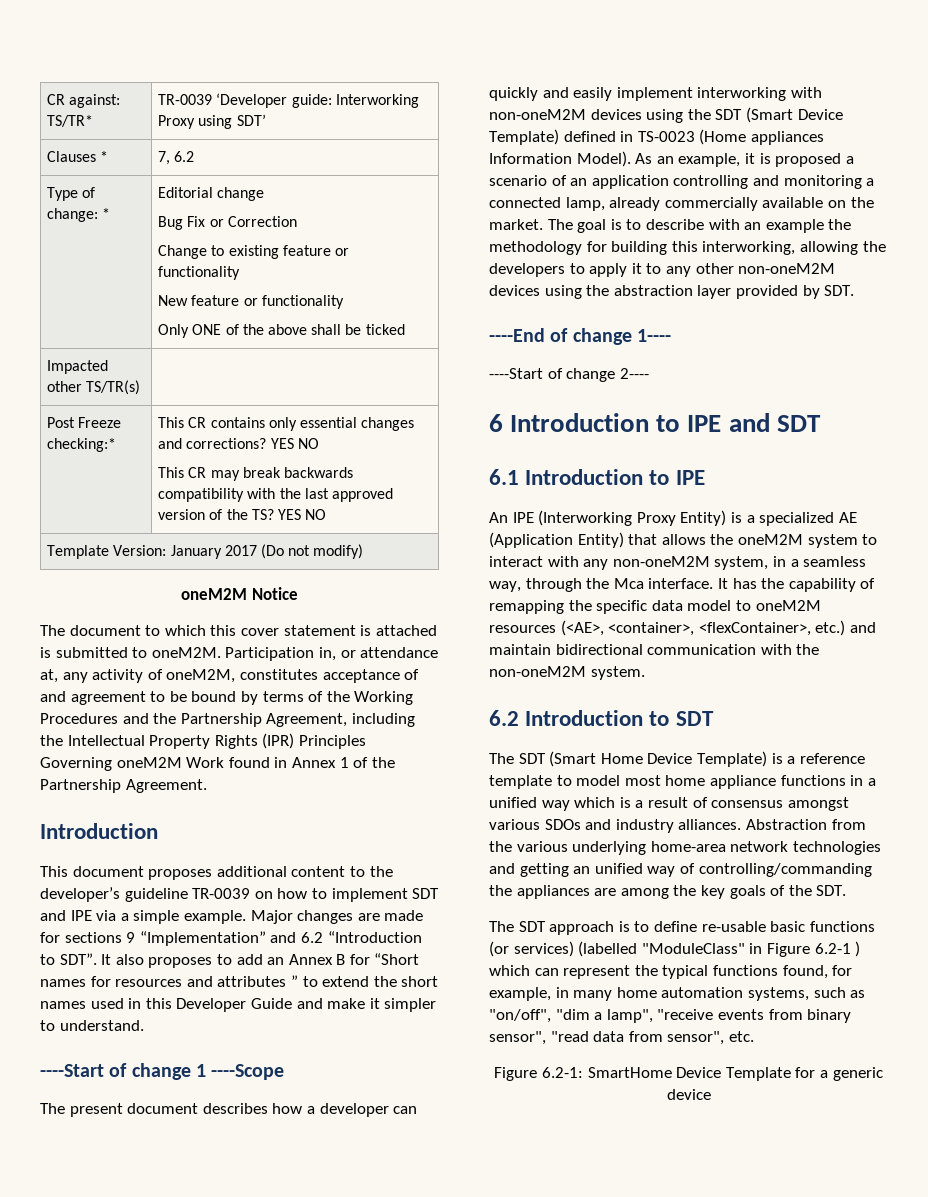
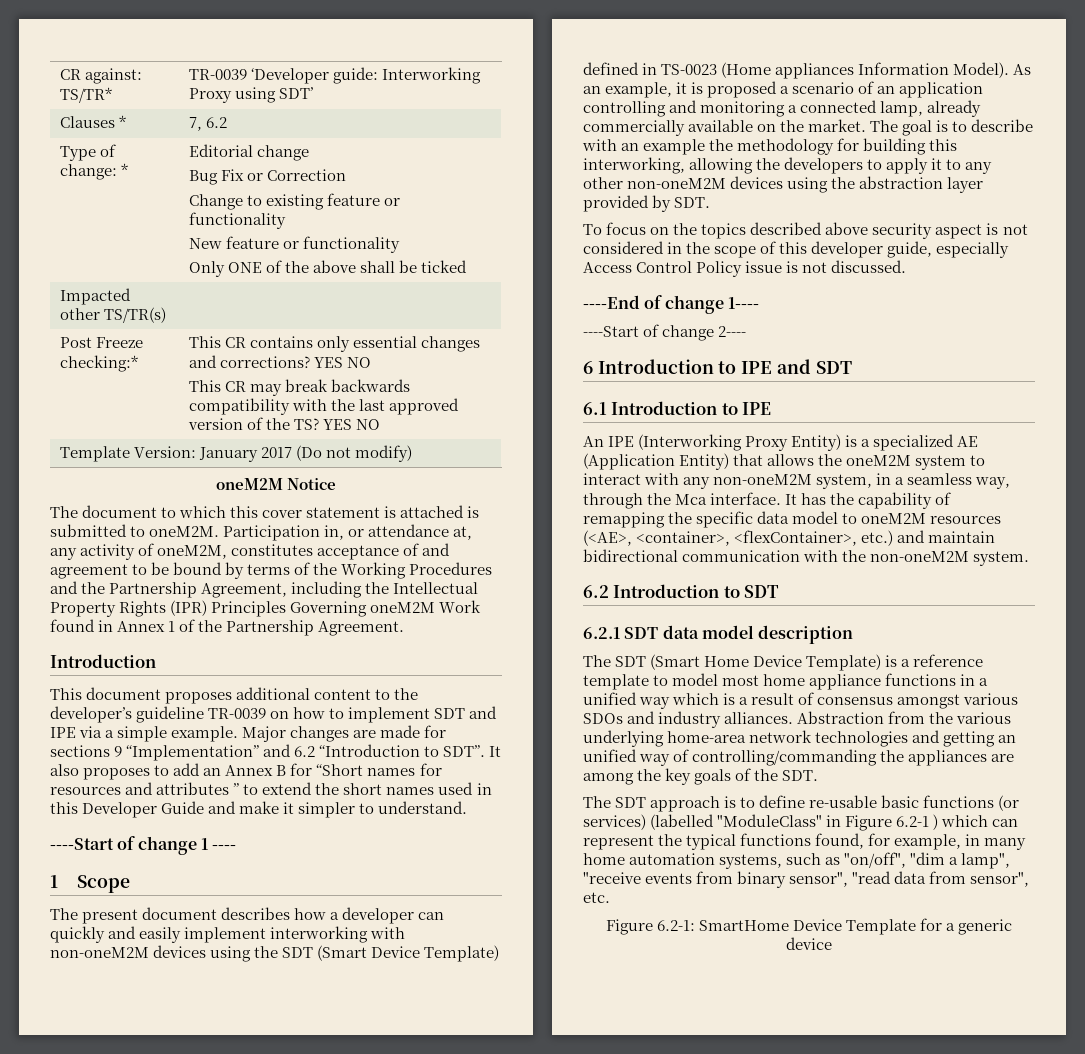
[211,1064,285,1080] ----Scope -> [212,845,237,850] [50,875,130,893] ---- // 1 Scope
(855, 290) none -> [583,222,1028,239] [583,241,1010,258] [583,260,907,277] // To focus on the topics described above security aspect is not considered in the scope of this developer guide, especially Access Control Policy issue is not discussed.
(714, 718) none -> [583,625,854,644] // 6.2.1 SDT data model description

